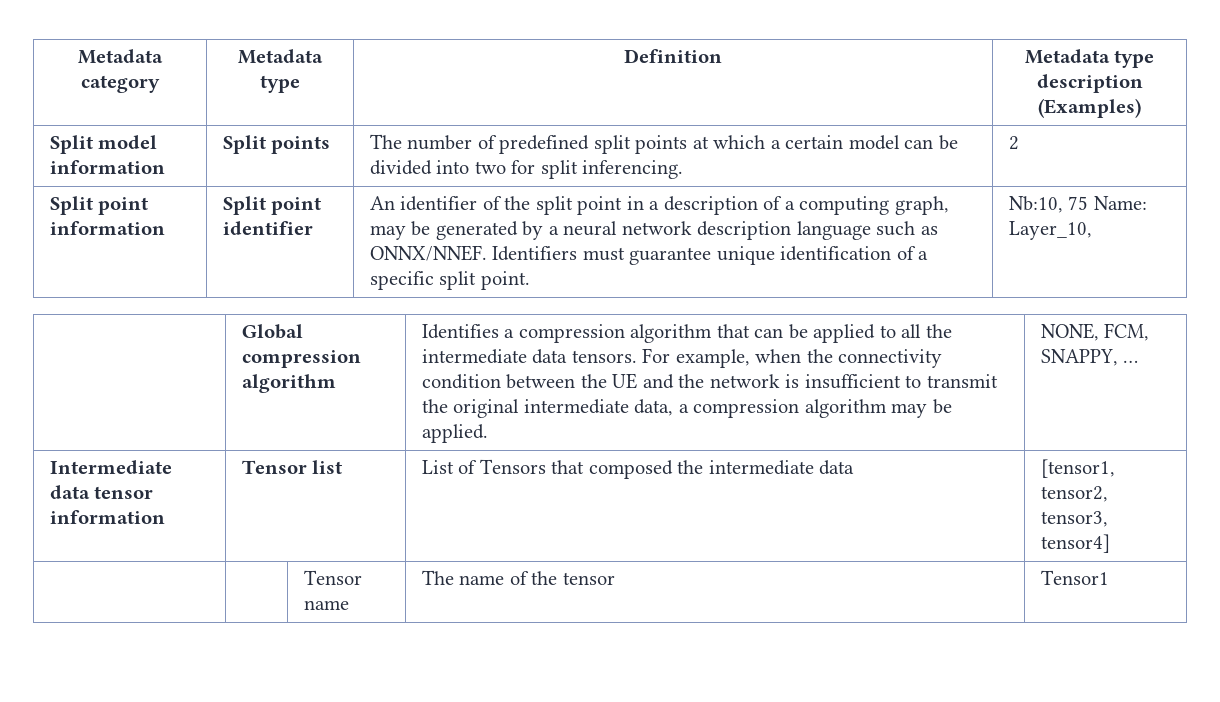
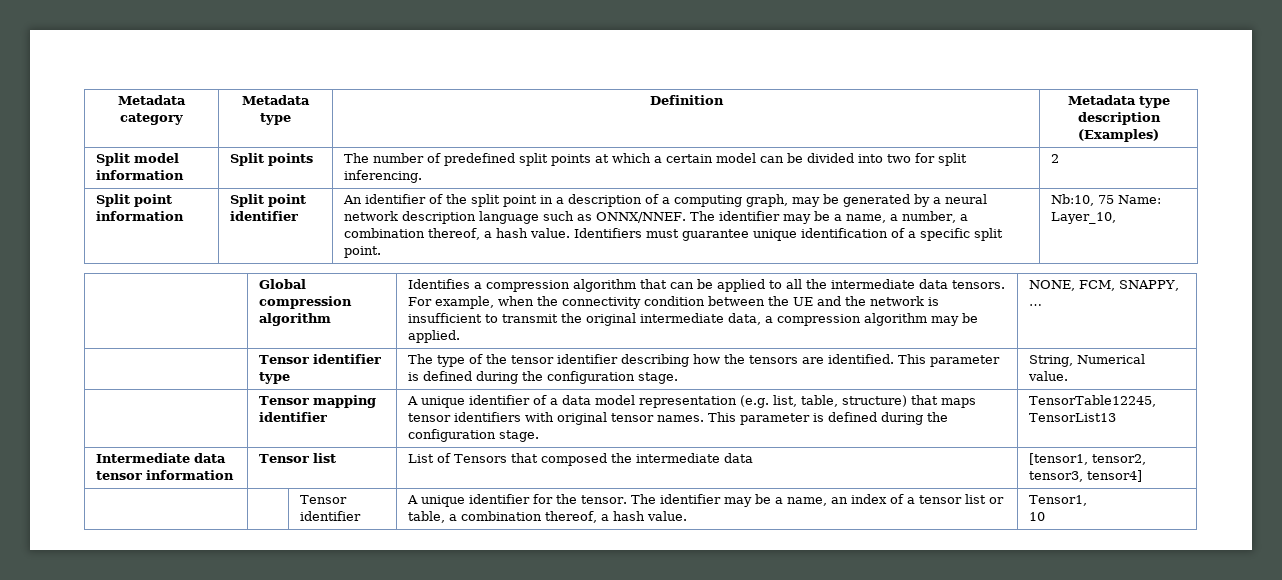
(487, 253) none -> [689,211,968,224] [343,228,570,240] The identifier may be a name, a number, a combination thereof, a hash value.
(1139, 361) none -> [258,354,381,364] [258,372,290,384] [407,354,1000,367] [407,371,678,384] [1028,354,1145,367] [1027,371,1068,381] [258,395,376,408] [258,412,327,422] [406,395,976,408] [407,412,948,425] [407,429,539,442] [1028,395,1156,407] [1028,413,1116,422] // | Tensor identifier type | The type of the tensor identifier describing how the tensors are identified. This parameter is defined during the configuration stage. | String, Numerical value. // | Tensor mapping identifier | A unique identifier of a data model representation (e.g. list, table, structure) that maps tensor identifiers with original tensor names. This parameter is defined during the configuration stage. | TensorTable12245, TensorList13
[303,600,349,610] [421,570,615,585] [1040,570,1109,585] name | The name of the tensor | Tensor1 -> [299,511,361,521] [406,494,1004,507] [407,511,687,523] [1028,495,1087,506] [1028,512,1045,521] identifier | A unique identifier for the tensor. The identifier may be a name, an index of a tensor list or table, a combination thereof, a hash value. | Tensor1, // 10

